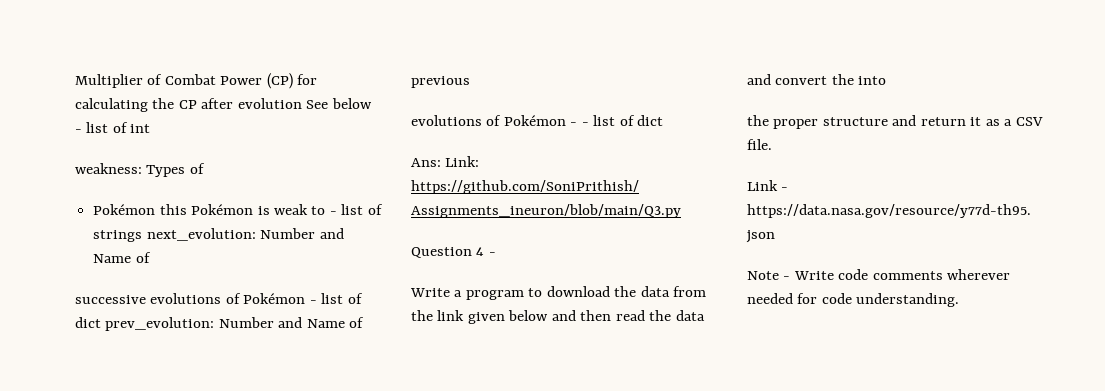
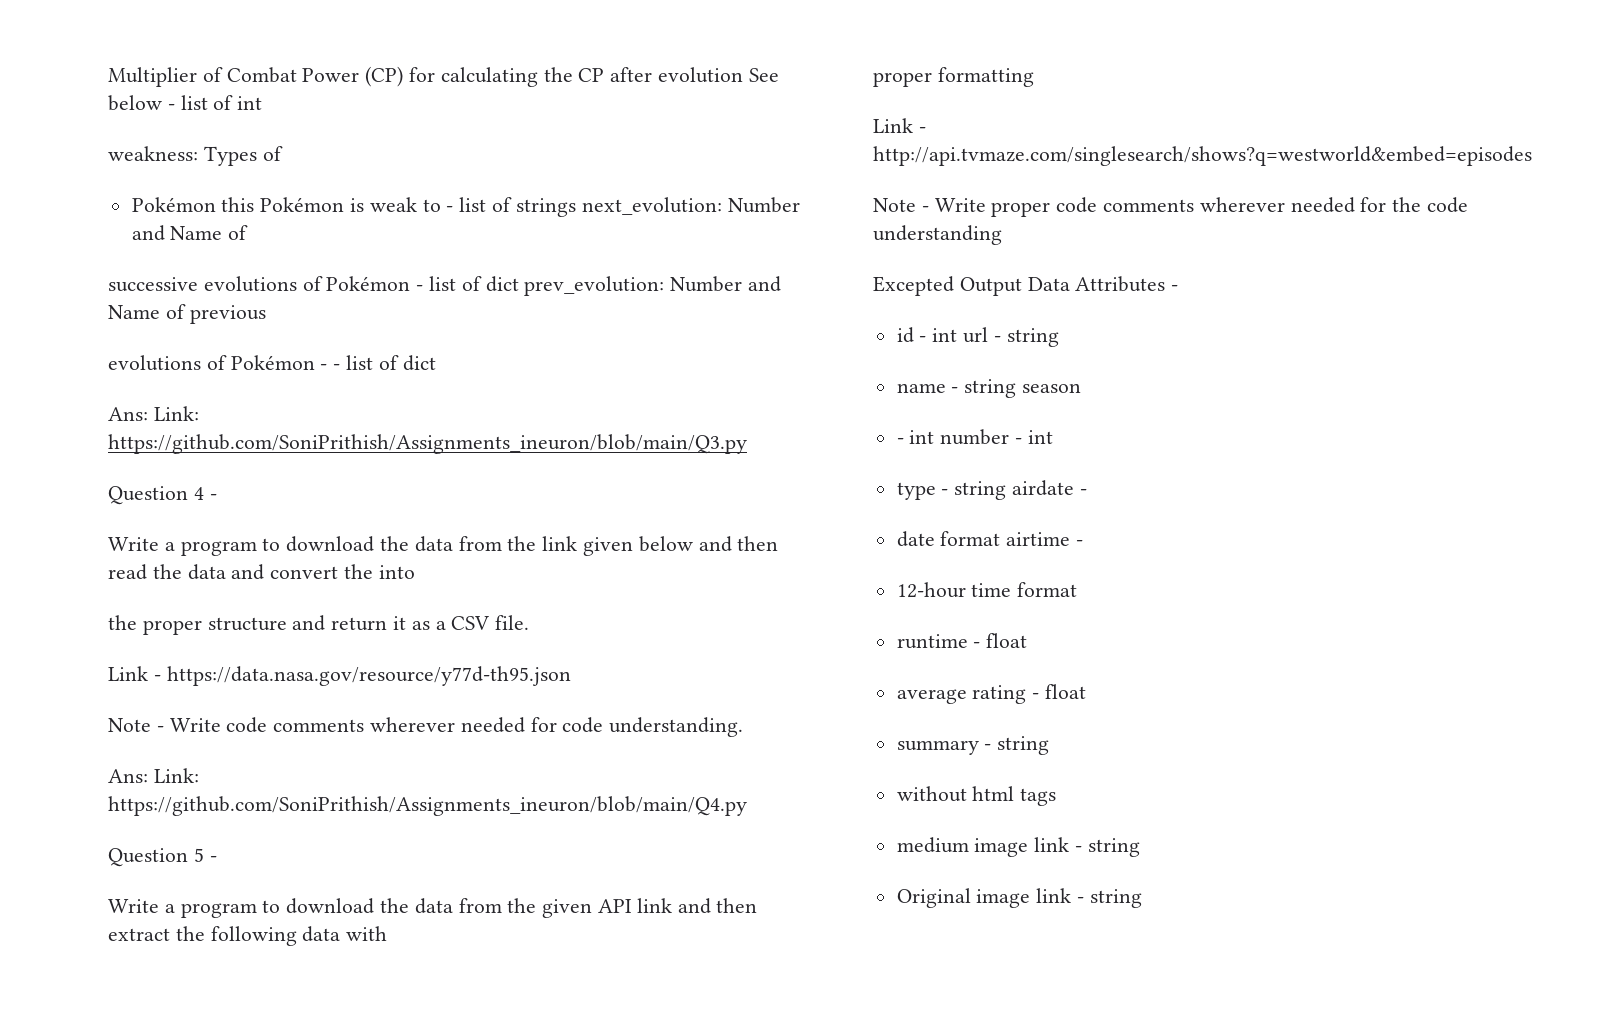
(960, 300) none -> [108,768,199,783] [108,796,747,816] [108,848,217,867] [108,898,758,918] [108,926,388,946] [873,67,1034,87] [873,118,926,133] [873,146,1532,166] [873,197,1469,217] [873,225,1002,245] [873,276,1179,296] [896,327,1059,347] [896,379,1082,398] [896,429,1053,445] [896,480,1087,500] [896,531,1084,547] [896,582,1078,598] [896,633,1028,649] [896,684,1087,704] [896,736,1050,755] [896,786,1057,806] [896,837,1140,857] [896,888,1142,908] // Ans: Link: https://github.com/SoniPrithish/Assignments_ineuron/blob/main/Q4.py // Question 5 - // Write a program to download the data from the given API link and then extract the following data with // proper formatting // Link - http://api.tvmaze.com/singlesearch/shows?q=westworld&embed=episodes // Note - Write proper code comments wherever needed for the code understanding // Excepted Output Data Attributes - // id - int url - string // name - string season // - int number - int // type - string airdate - // date format airtime - // 12-hour time format // runtime - float // average rating - float // summary - string // without html tags // medium image link - string // Original image link - string

